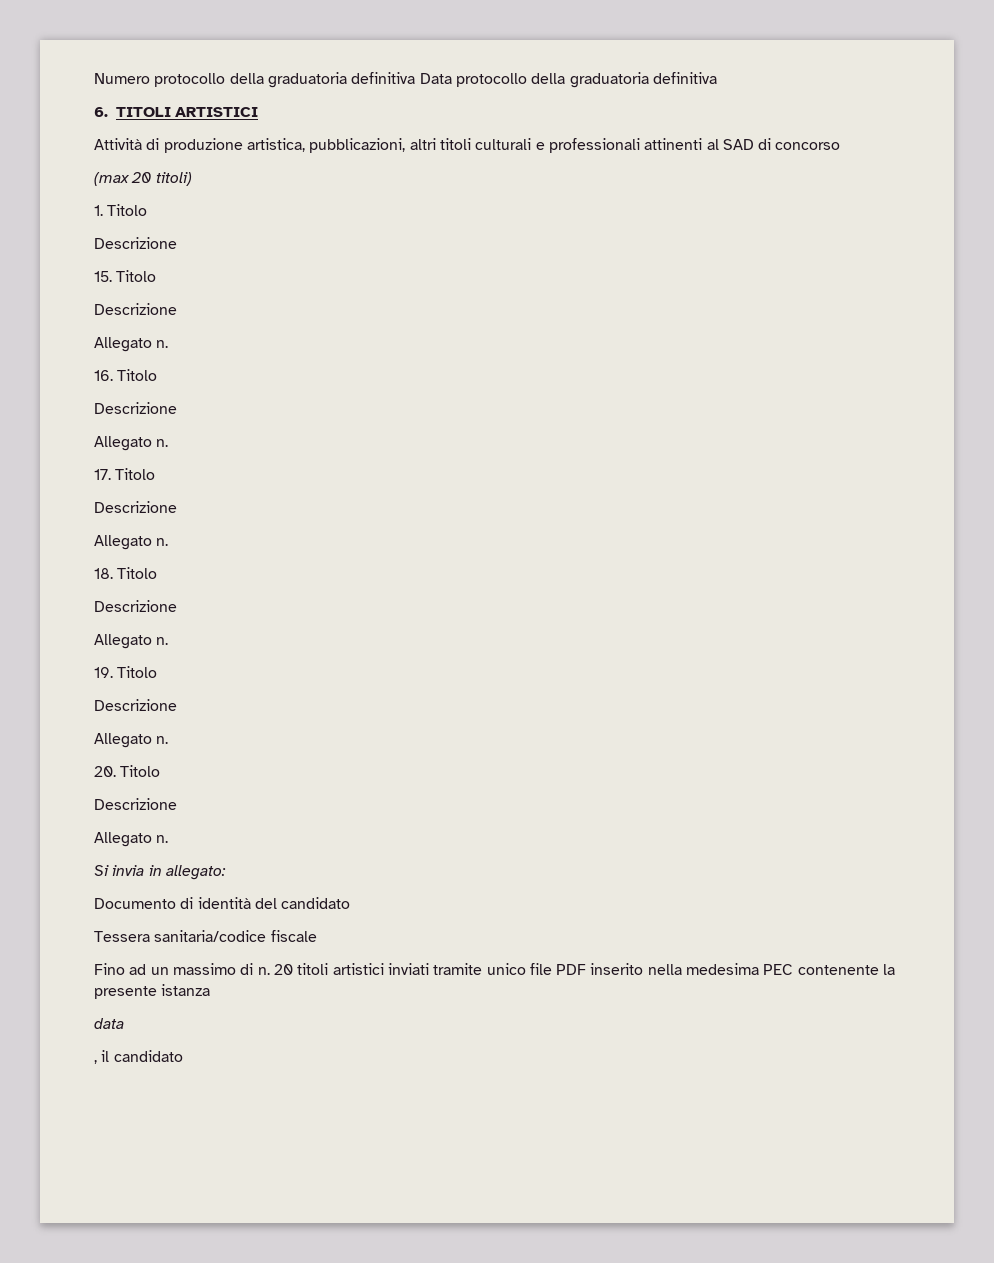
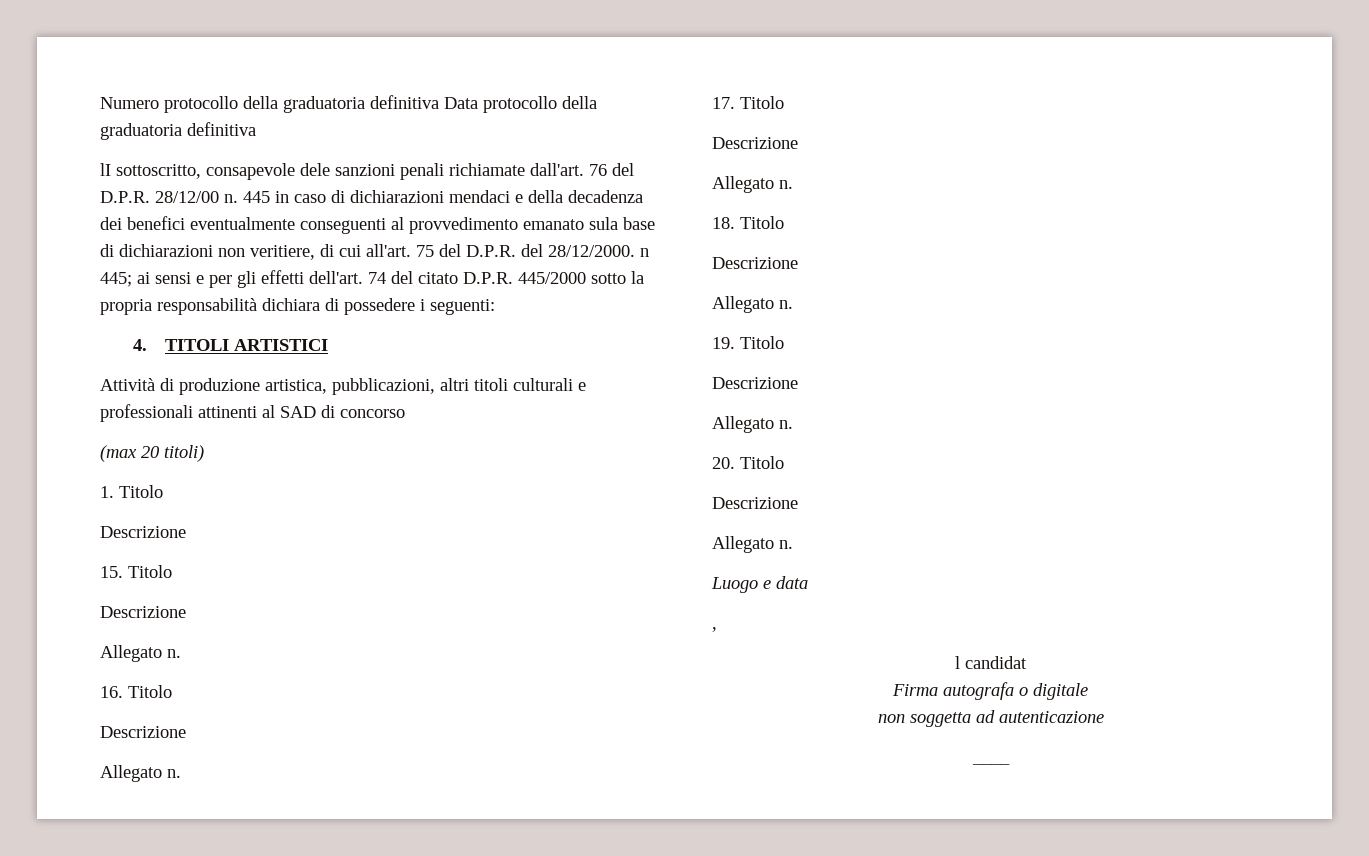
[94,107,108,117] 6. -> [100,163,634,180] [100,190,643,203] [100,216,655,234] [100,244,649,260] [100,270,644,288] [100,298,495,315] [132,339,147,351] lI sottoscritto, consapevole dele sanzioni penali richiamate dall'art. 76 del D.P.R. 28/12/00 n. 445 in caso di dichiarazioni mendaci e della decadenza dei benefici eventualmente conseguenti al provvedimento emanato sula base di dichiarazioni non veritiere, di cui all'art. 75 del D.P.R. del 28/12/2000. n 445; ai sensi e per gli effetti dell'art. 74 del citato D.P.R. 445/2000 sotto la propria responsabilità dichiara di possedere i seguenti: // 4.
[94,865,226,880] [94,897,351,909] [94,930,317,942] [94,963,896,975] [94,984,211,999] [94,1018,124,1029] [94,1050,183,1064] Si invia in allegato: // Documento di identità del candidato // Tessera sanitaria/codice fiscale // Fino ad un massimo di n. 20 titoli artistici inviati tramite unico file PDF inserito nella medesima PEC contenente la presente istanza // data // , il candidato -> [711,576,808,593] [712,627,717,632] [955,656,1027,669] [892,682,1088,700] [877,710,1104,727] [971,763,1010,765] Luogo e data // , // l candidat // Firma autografa o digitale // non soggetta ad autenticazione // ____

